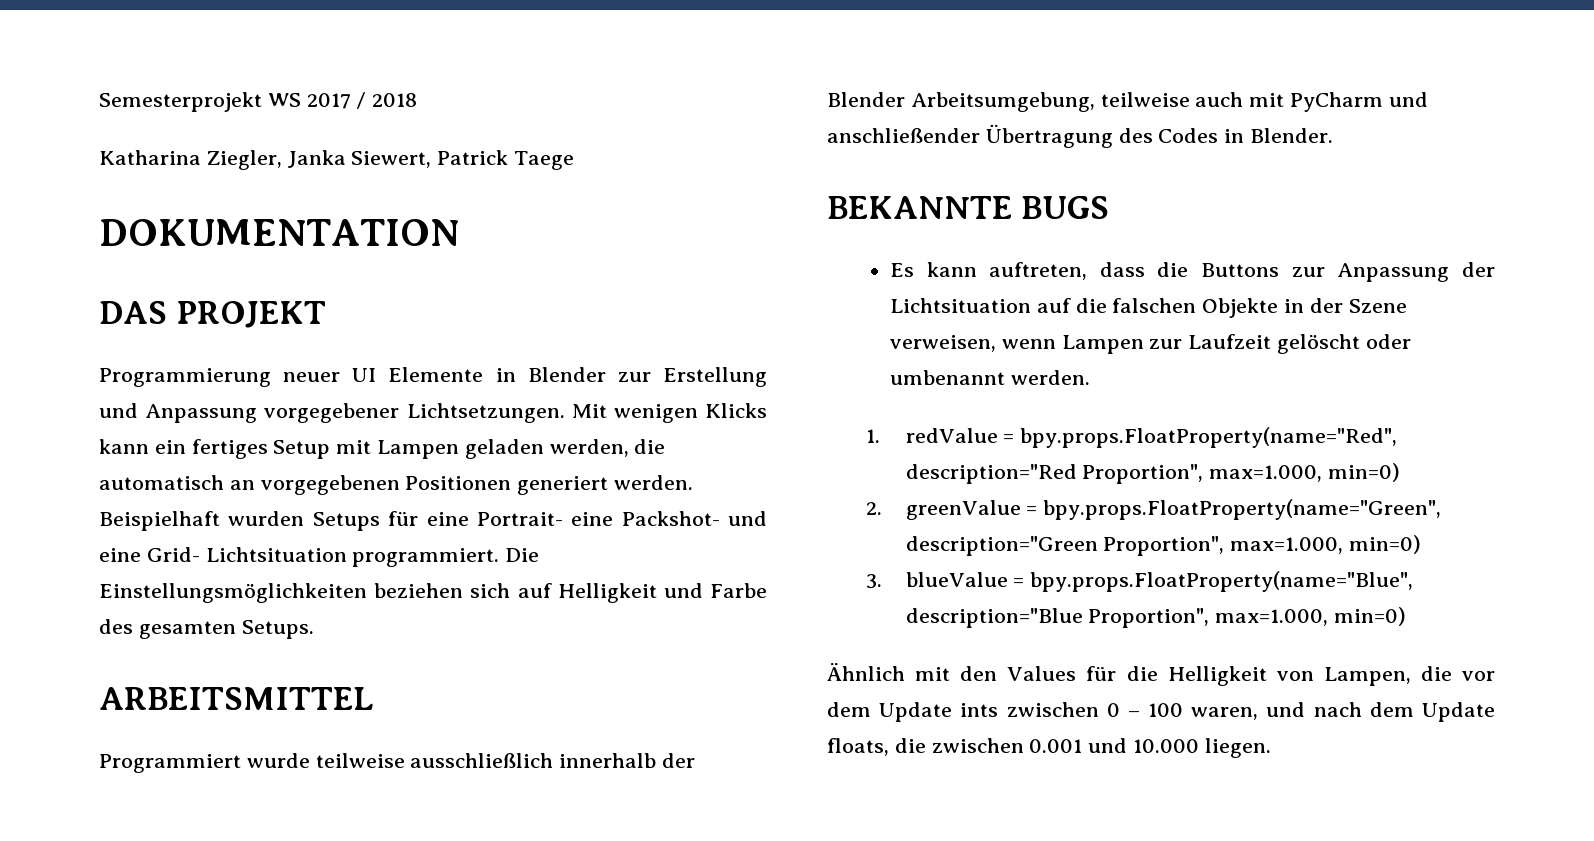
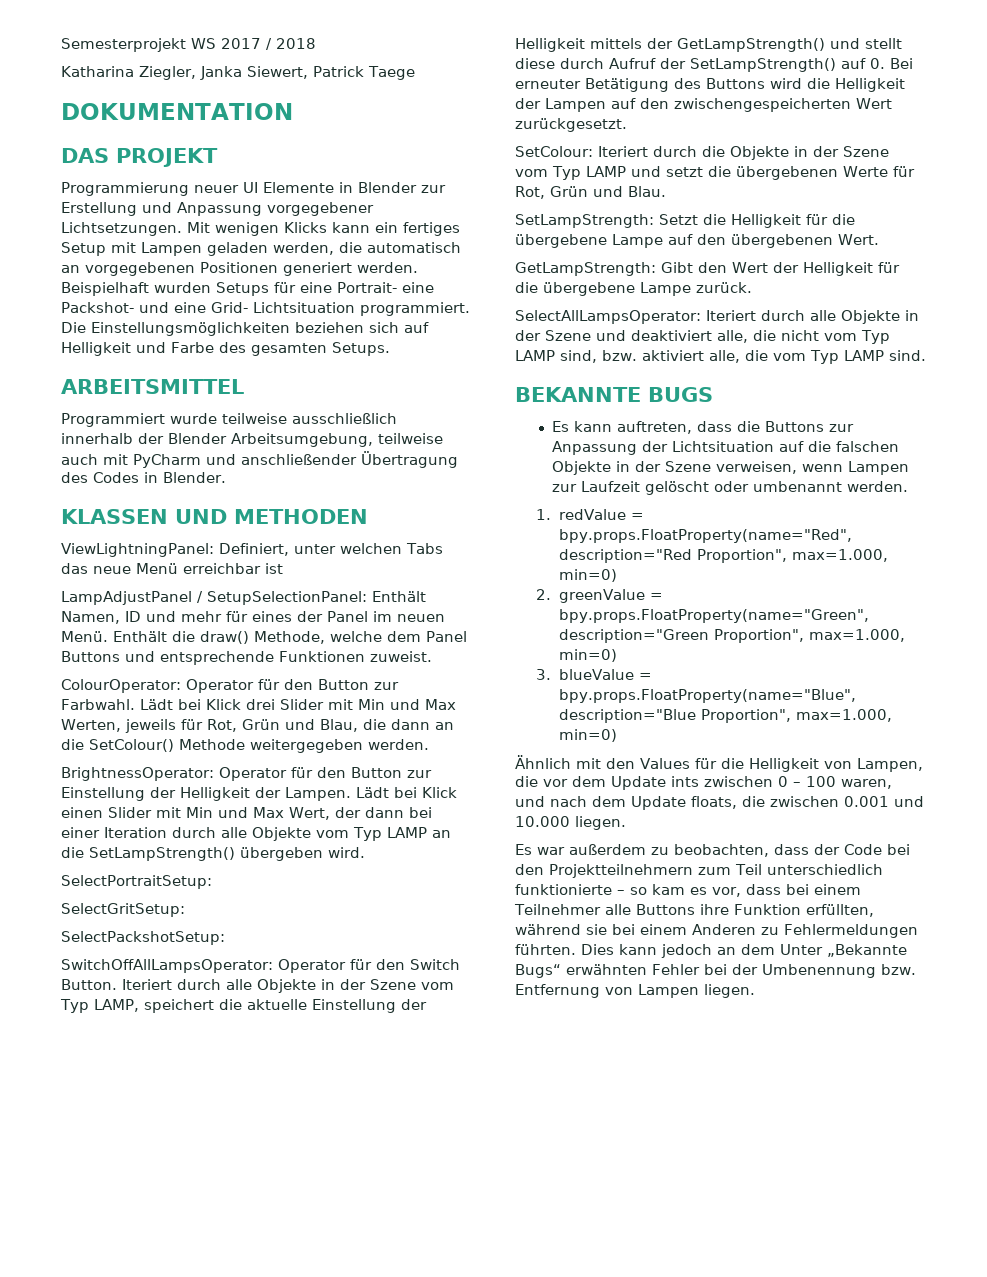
(1334, 135) none -> [61,509,368,524] [61,543,443,557] [61,563,283,574] [61,591,426,605] [61,611,445,624] [61,631,467,644] [61,651,432,665] [61,679,399,693] [61,699,456,710] [61,719,454,733] [61,739,429,753] [61,767,432,781] [61,787,457,801] [61,807,432,820] [61,827,451,841] [61,847,365,861] [61,875,212,889] [61,903,185,917] [61,931,225,945] [61,959,460,973] [61,979,454,993] [60,999,427,1013] [515,38,902,52] [515,58,913,72] [515,78,905,92] [515,98,892,112] [515,118,627,132] [515,146,889,160] [515,166,915,180] [515,186,666,199] [515,214,855,228] [515,234,879,248] [515,262,900,276] [515,282,752,296] [515,310,919,324] [515,330,890,344] [515,350,926,364] // KLASSEN UND METHODEN // ViewLightningPanel: Definiert, unter welchen Tabs das neue Menü erreichbar ist // LampAdjustPanel / SetupSelectionPanel: Enthält Namen, ID und mehr für eines der Panel im neuen Menü. Enthält die draw() Methode, welche dem Panel Buttons und entsprechende Funktionen zuweist. // ColourOperator: Operator für den Button zur Farbwahl. Lädt bei Klick drei Slider mit Min und Max Werten, jeweils für Rot, Grün und Blau, die dann an die SetColour() Methode weitergegeben werden. // BrightnessOperator: Operator für den Button zur Einstellung der Helligkeit der Lampen. Lädt bei Klick einen Slider mit Min und Max Wert, der dann bei einer Iteration durch alle Objekte vom Typ LAMP an die SetLampStrength() übergeben wird. // SelectPortraitSetup: // SelectGritSetup: // SelectPackshotSetup: // SwitchOffAllLampsOperator: Operator für den Switch Button. Iteriert durch alle Objekte in der Szene vom Typ LAMP, speichert die aktuelle Einstellung der Helligkeit mittels der GetLampStrength() und stellt diese durch Aufruf der SetLampStrength() auf 0. Bei erneuter Betätigung des Buttons wird die Helligkeit der Lampen auf den zwischengespeicherten Wert zurückgesetzt. // SetColour: Iteriert durch die Objekte in der Szene vom Typ LAMP und setzt die übergebenen Werte für Rot, Grün und Blau. // SetLampStrength: Setzt die Helligkeit für die übergebene Lampe auf den übergebenen Wert. // GetLampStrength: Gibt den Wert der Helligkeit für die übergebene Lampe zurück. // SelectAllLampsOperator: Iteriert durch alle Objekte in der Szene und deaktiviert alle, die nicht vom Typ LAMP sind, bzw. aktiviert alle, die vom Typ LAMP sind.
(1271, 748) none -> [515,844,910,857] [515,864,883,878] [515,884,861,897] [514,904,874,917] [515,924,918,938] [515,944,907,958] [515,964,916,978] [515,984,755,998] // Es war außerdem zu beobachten, dass der Code bei den Projektteilnehmern zum Teil unterschiedlich funktionierte – so kam es vor, dass bei einem Teilnehmer alle Buttons ihre Funktion erfüllten, während sie bei einem Anderen zu Fehlermeldungen führten. Dies kann jedoch an dem Unter „Bekannte Bugs“ erwähnten Fehler bei der Umbenennung bzw. Entfernung von Lampen liegen.

